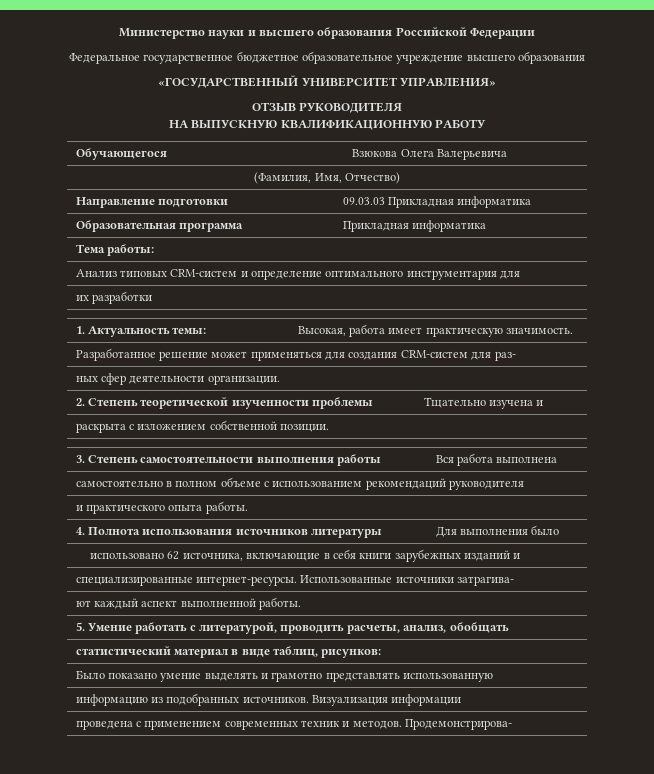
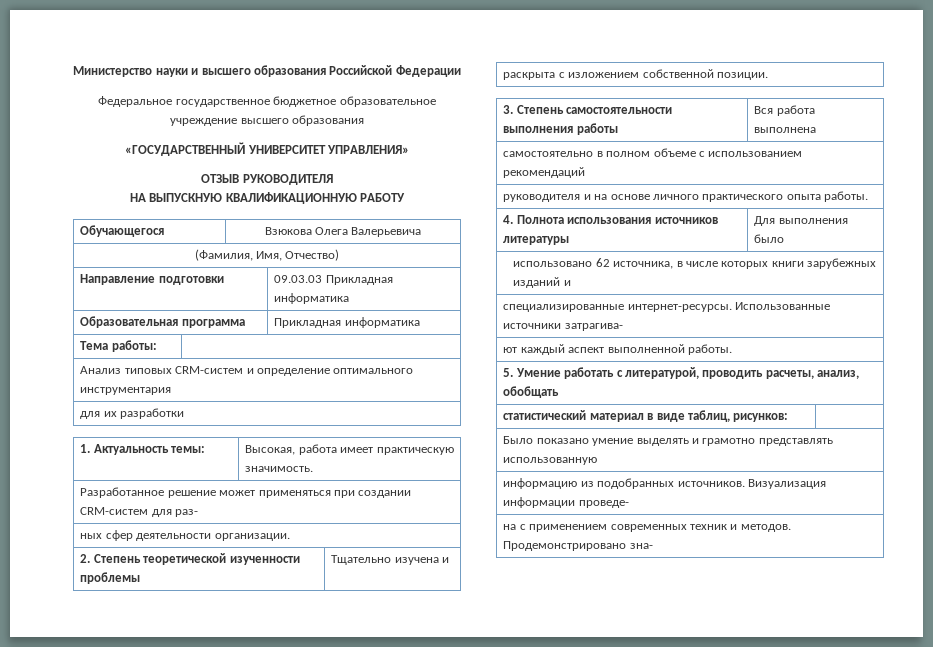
[500,271,521,279] для // -> [80,411,101,419] // для
[325,352,398,360] для создания -> [333,490,412,498] при создании
(446, 484) none -> (586, 172) //
[75,505,83,511] // и -> [583,194,699,200] и на основе личного
[246,549,356,561] включающие в себя -> [676,261,769,269] в числе которых
[75,720,133,730] // проведена -> [578,500,629,508] [503,524,517,530] проведе- // на
[405,719,513,730] Продемонстрирова- -> [503,541,653,551] Продемонстрировано зна-

